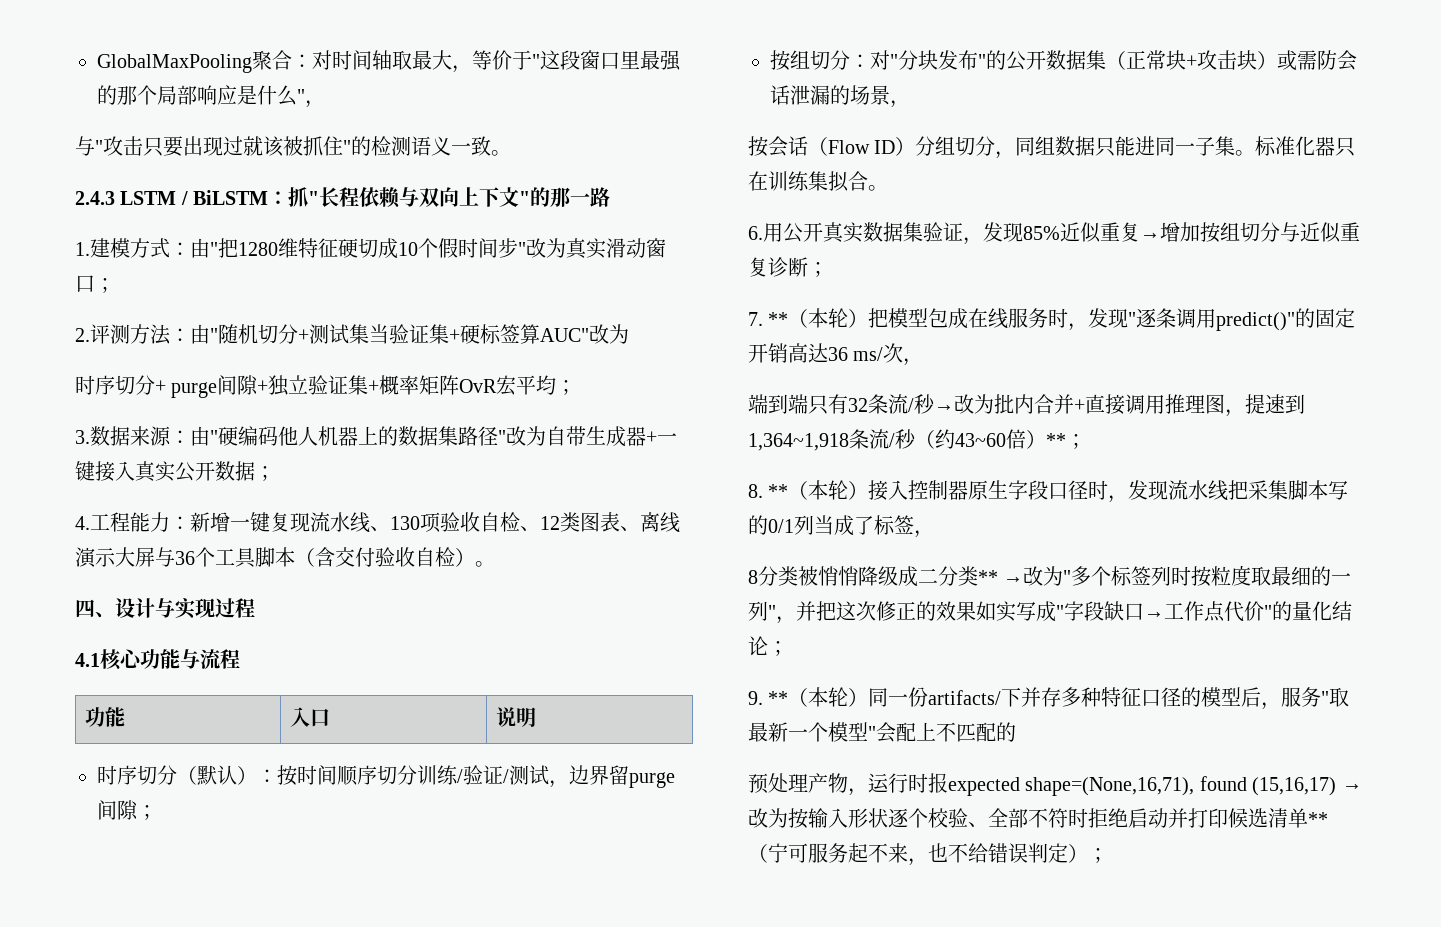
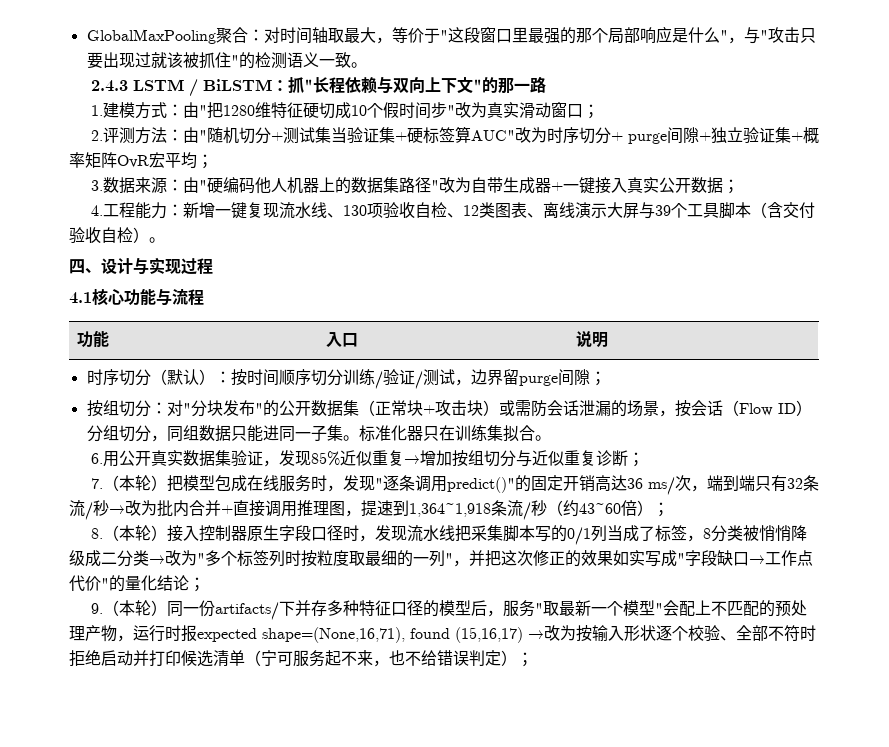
(325, 104) // -> (744, 40) none
(629, 334) // -> (548, 135) none
[175,551,195,565] 36 -> [655,205,672,216] 39
(910, 104) // -> (675, 413) none
[768,312,789,326] ** -> (104, 483) none
(924, 362) // -> (708, 488) none
[1046,433,1066,447] ** -> (653, 508) none
[768,484,789,498] ** -> (104, 533) none
(934, 534) // -> (704, 538) none
[978,570,998,584] ** -> (149, 558) none
[768,691,789,705] ** -> (104, 608) none
(1016, 732) // -> (776, 608) none
[1308,812,1328,826] ** -> (245, 658) none

